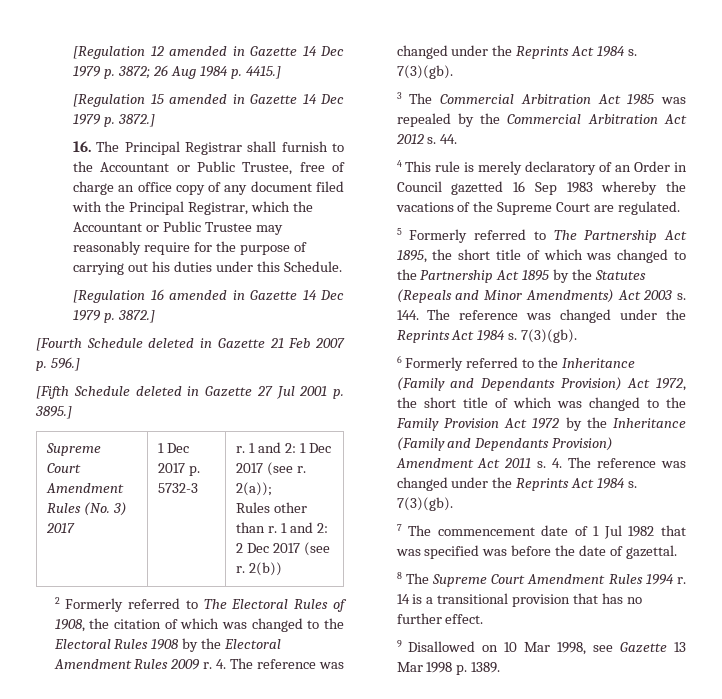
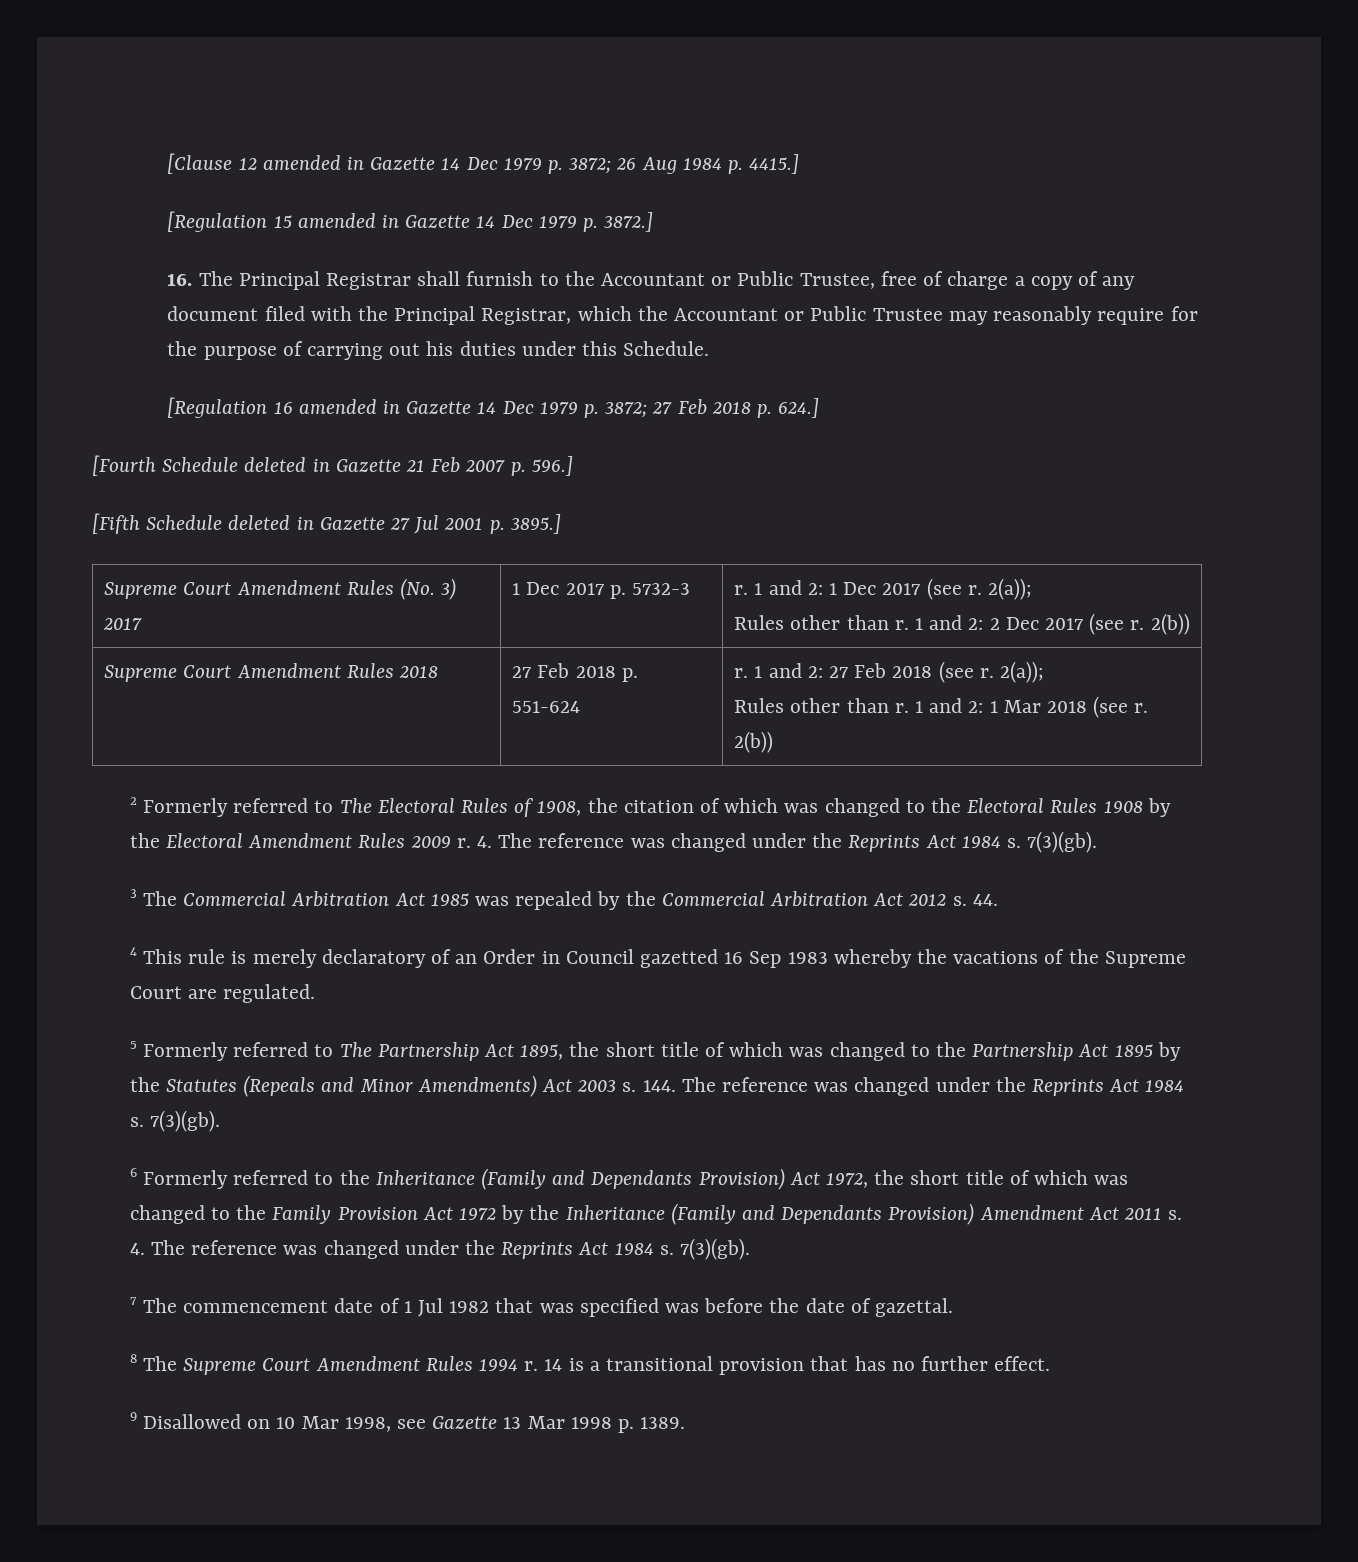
[73,46,146,59] [Regulation -> [167,153,233,174] [Clause
[118,182,172,192] an office -> [1014,276,1025,286] a
[117,310,155,323] 3872.] -> [605,398,820,418] 3872; 27 Feb 2018 p. 624.]
(283, 569) none -> [104,663,438,682] [512,663,638,682] [512,701,581,713] [734,661,1045,683] [734,696,1149,718] [734,731,774,753] // Supreme Court Amendment Rules 2018 | 27 Feb 2018 p. 551-624 | r. 1 and 2: 27 Feb 2018 (see r. 2(a)); // Rules other than r. 1 and 2: 1 Mar 2018 (see r. 2(b))

